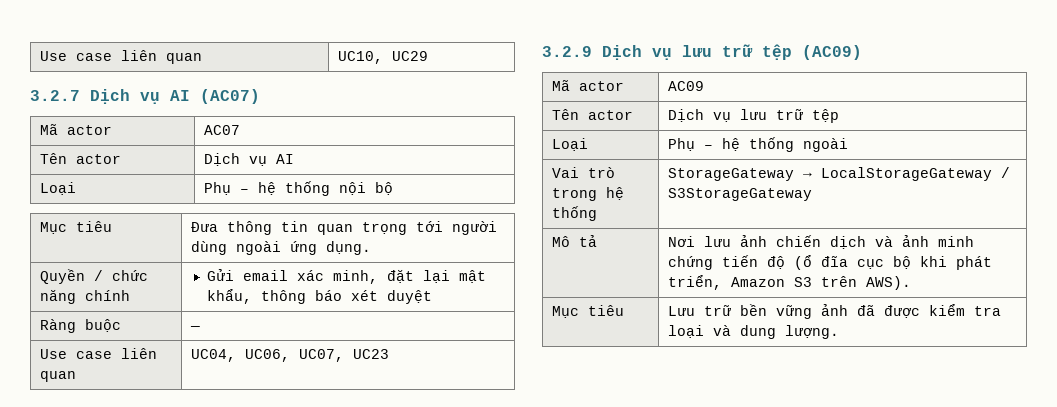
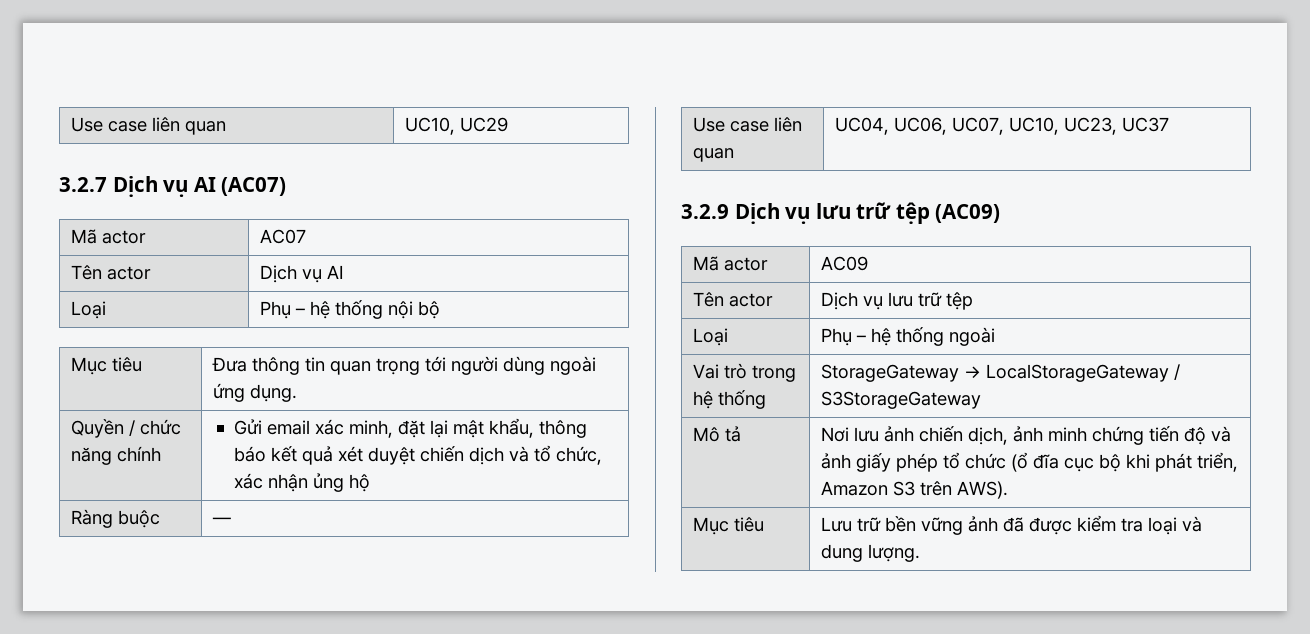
(342, 295) none -> [270,446,333,465] kết quả
(432, 297) none -> [419,445,602,465] [233,473,370,492] chiến dịch và tổ chức, xác nhận ủng hộ
[352,349,389,359] UC23 -> [1009,117,1170,135] UC10, UC23, UC37
[829,236,893,249] dịch và -> [968,427,1009,445] dịch,
(785, 262) none -> [1211,426,1232,442] [821,452,1007,472] và ảnh giấy phép tổ chức

